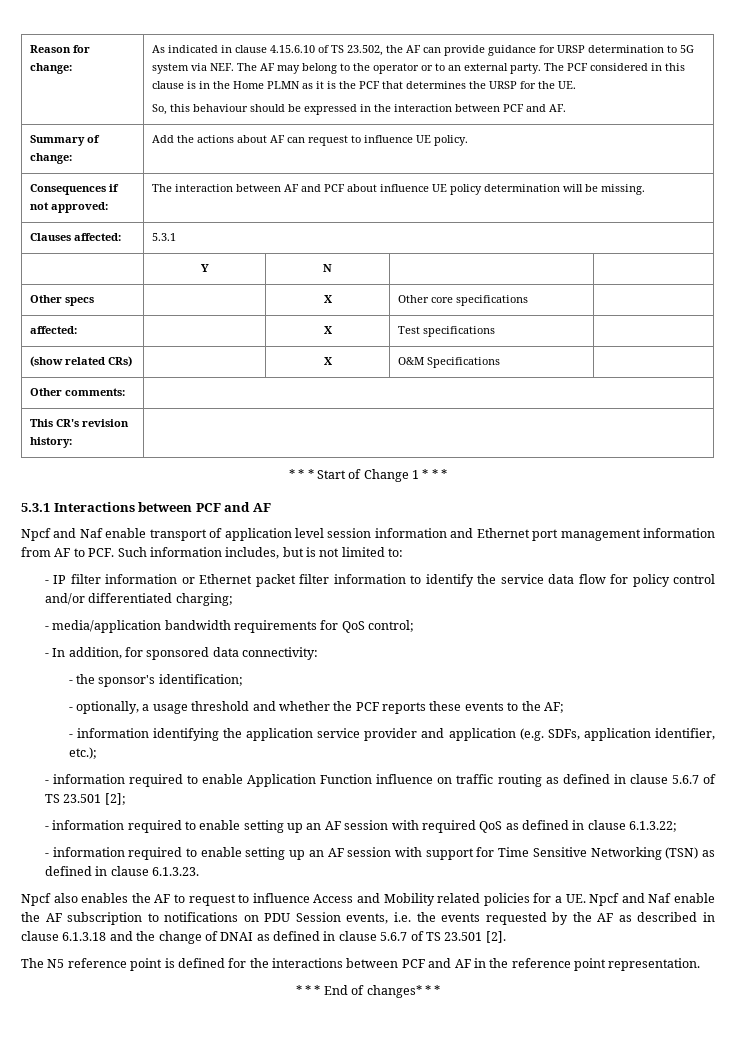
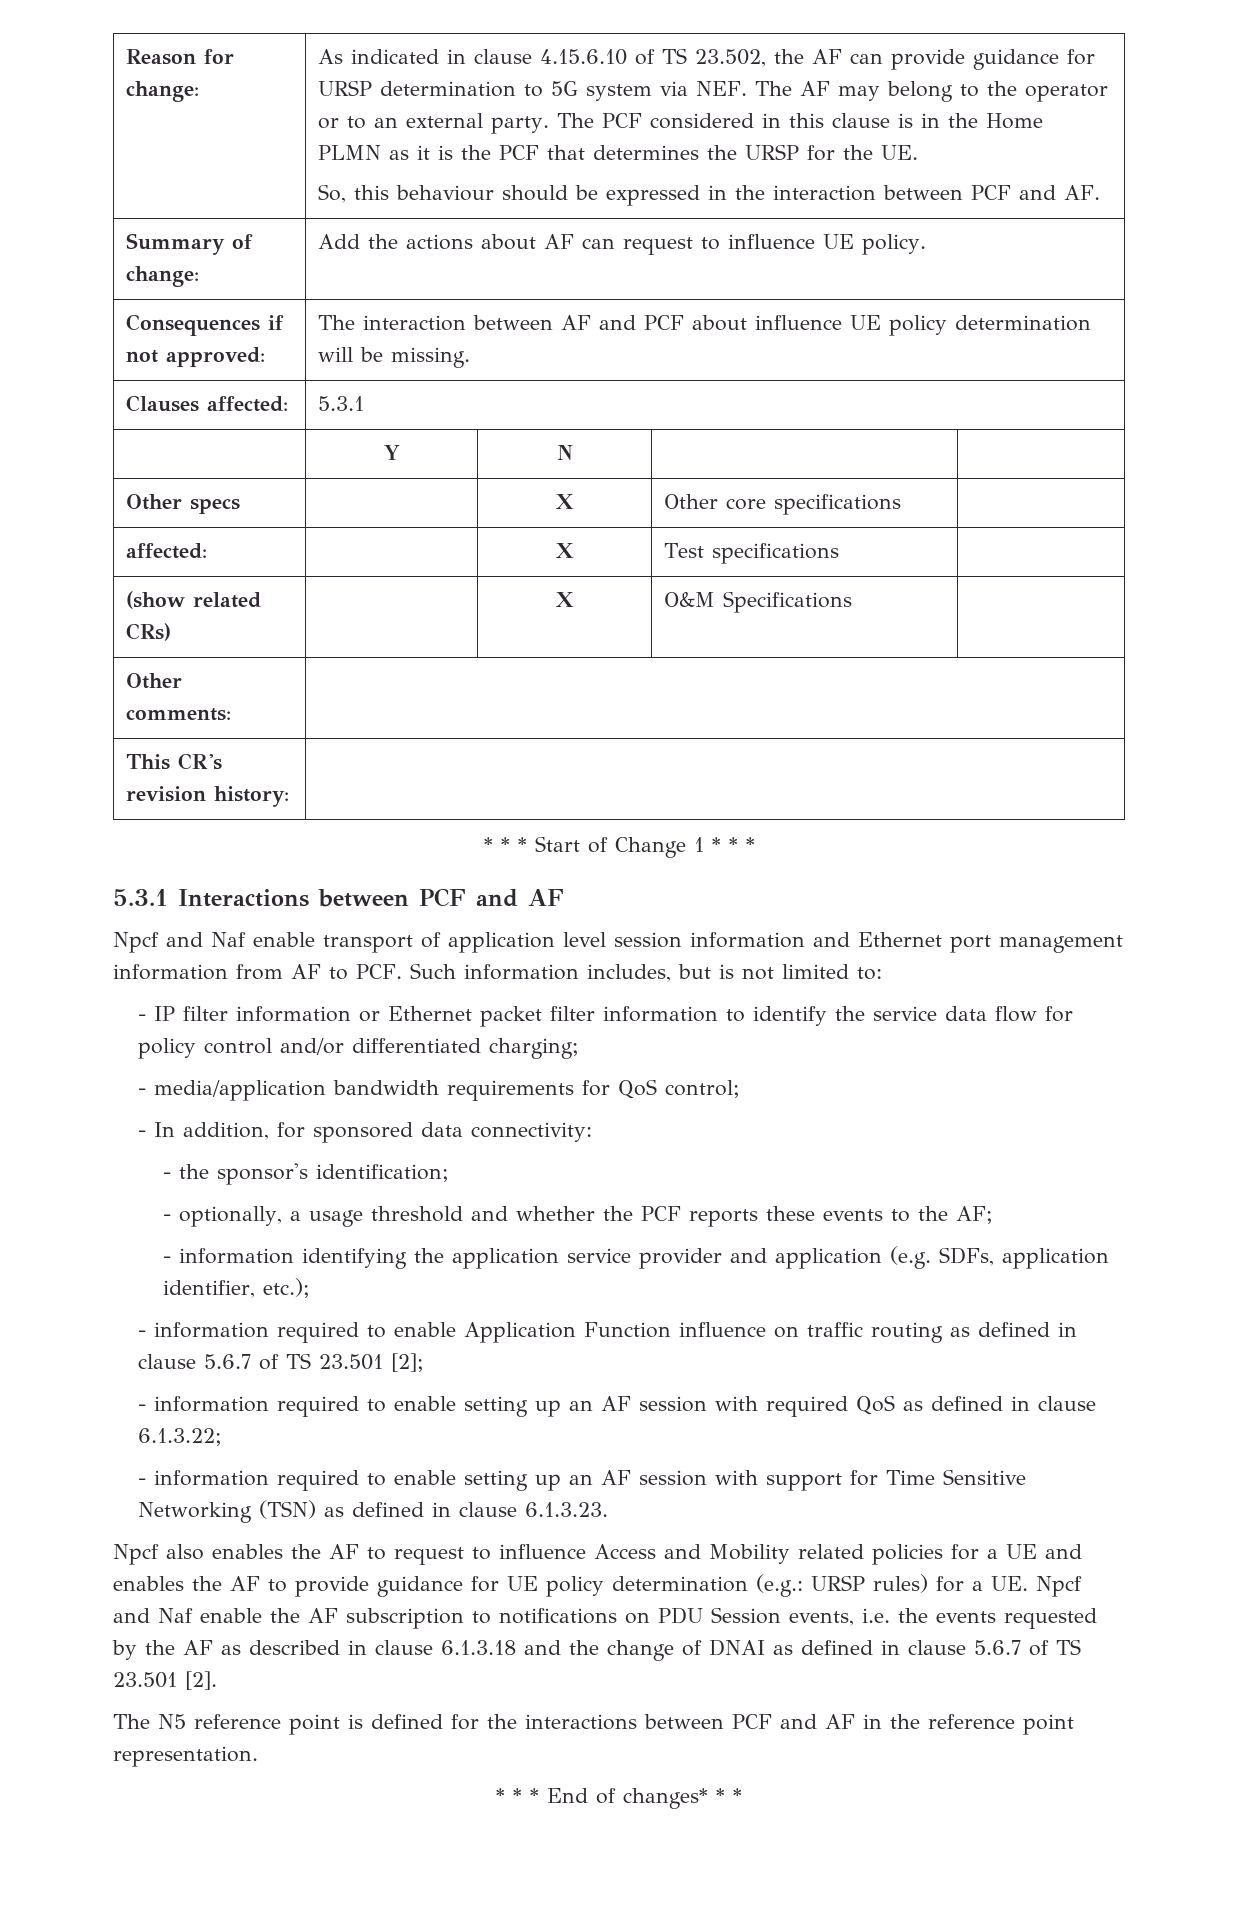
(563, 899) none -> [1006,1544,1082,1559] [113,1574,983,1597] UE and enables the AF to provide guidance for UE policy determination (e.g.: URSP rules) for a

